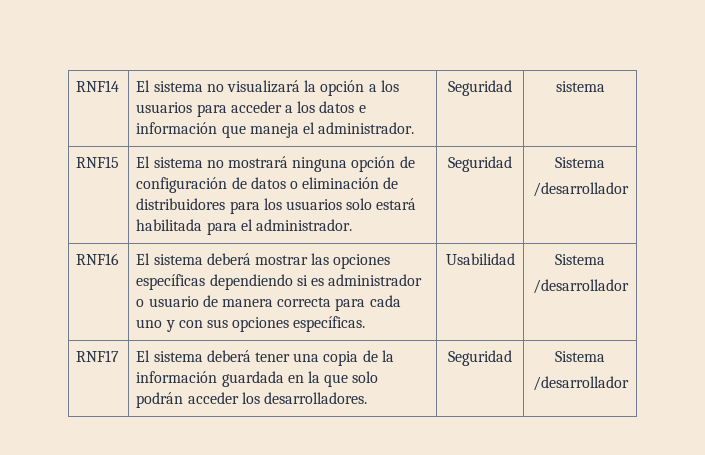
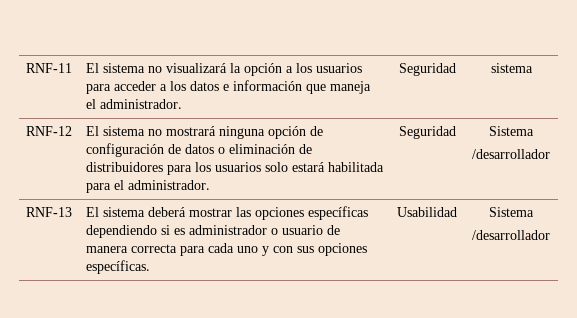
[76,80,120,92] RNF14 -> [25,63,72,73] RNF-11
[76,156,120,168] RNF15 -> [25,126,72,136] RNF-12
[76,253,120,265] RNF16 -> [25,207,72,217] RNF-13
[76,350,120,362] [136,350,394,366] [136,371,379,387] [136,392,367,408] [448,350,512,366] [555,351,605,362] [532,376,629,391] // RNF17 | El sistema deberá tener una copia de la información guardada en la que solo podrán acceder los desarrolladores. | Seguridad | Sistema // /desarrollador -> (550, 235) none

